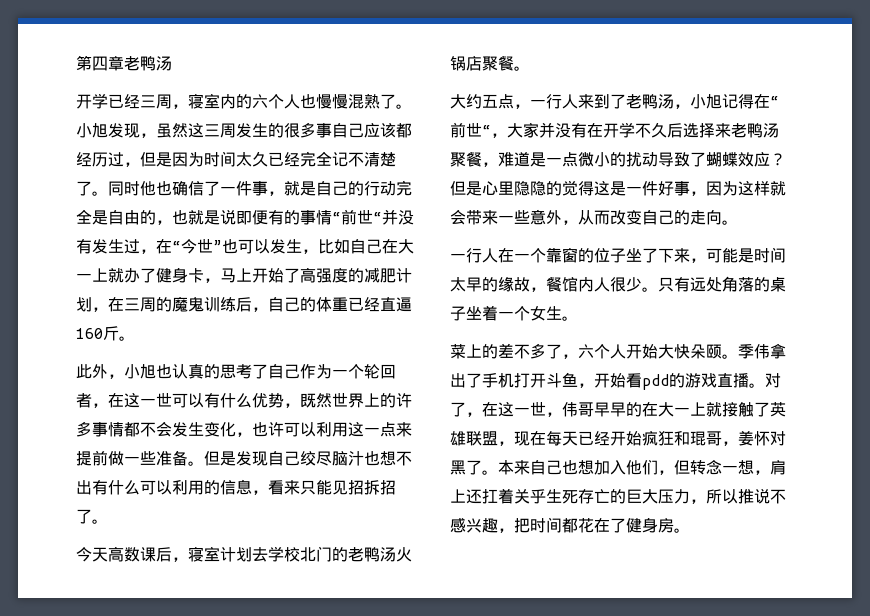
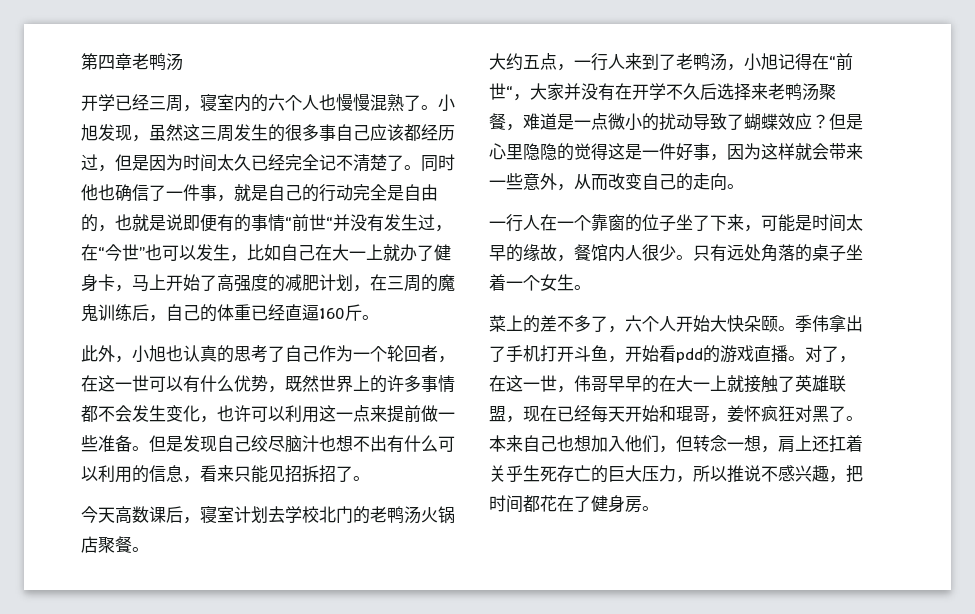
[546,430,674,446] 每天已经开始疯狂 -> [557,405,659,422] 已经每天开始
(770, 438) none -> [761,405,795,422] 疯狂

